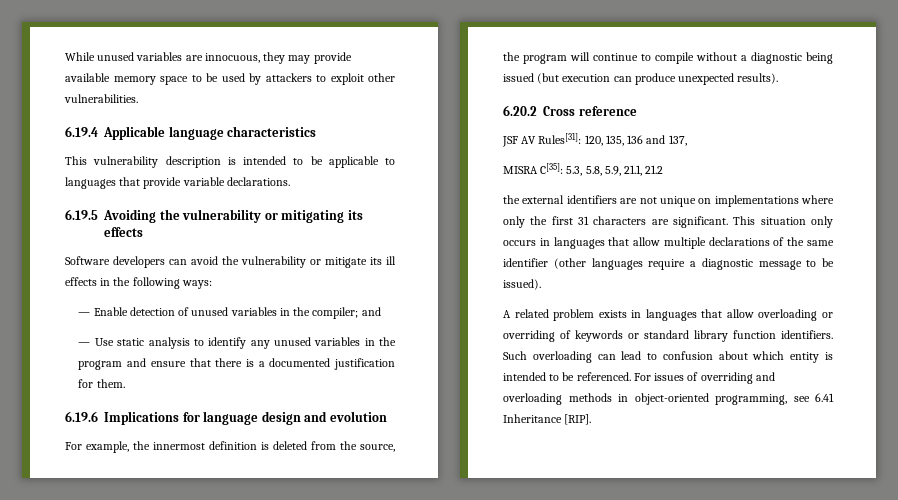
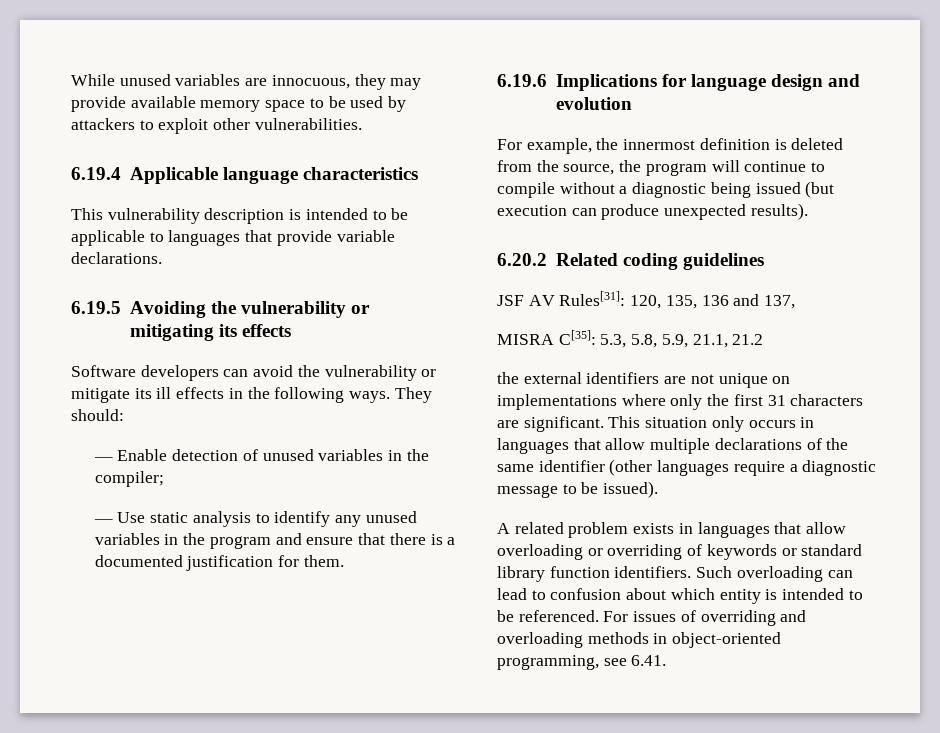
[181,280,212,289] ways: -> [349,387,432,403] [71,409,124,421] ways. They should:
[361,307,381,316] and -> (164, 479) none
[543,106,637,116] Cross reference -> [555,253,765,270] Related coding guidelines
[815,393,834,402] [503,414,592,425] 6.41 Inheritance [RIP]. -> [631,655,667,666] 6.41.

